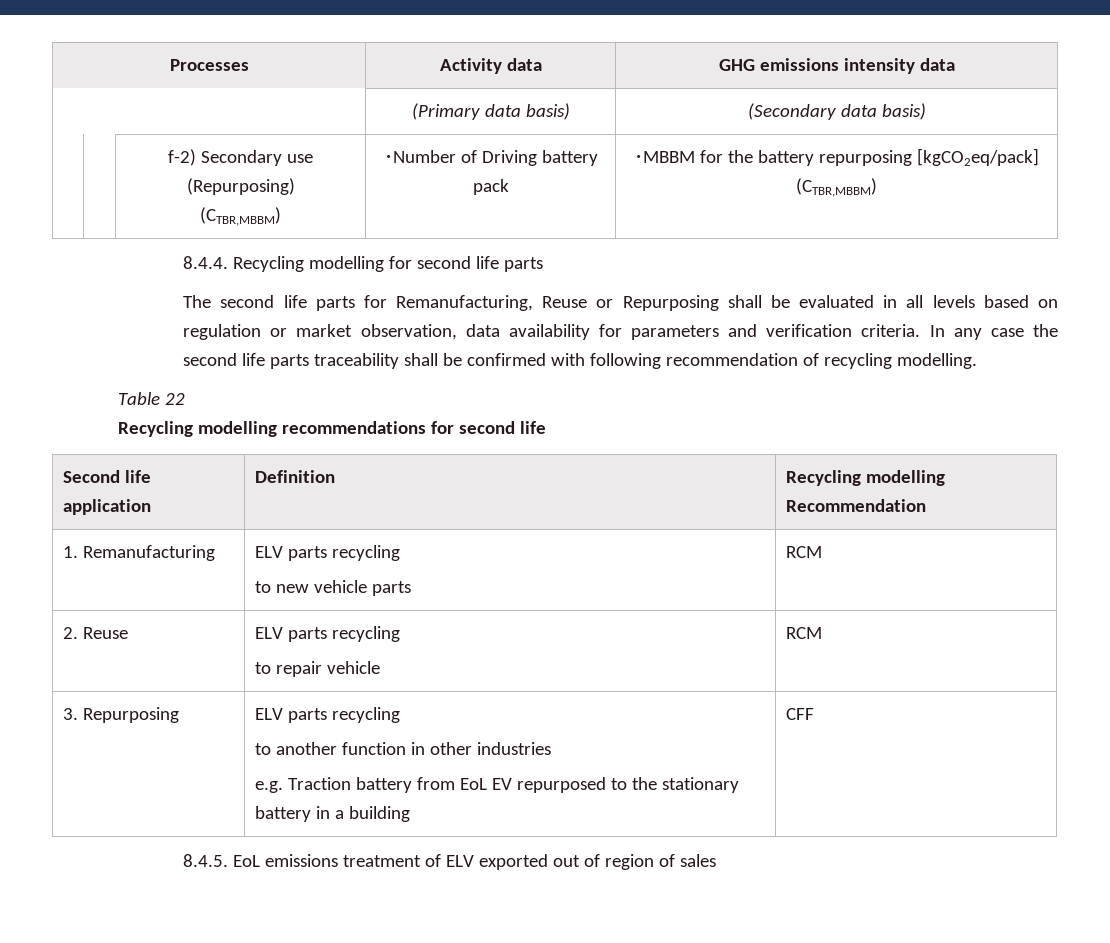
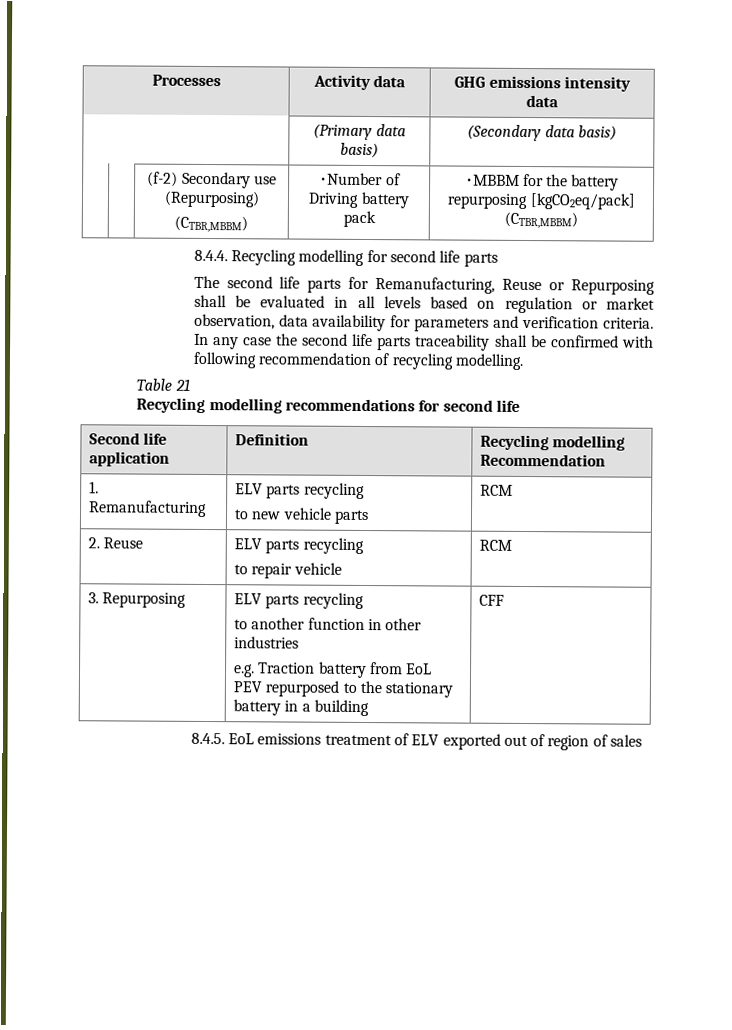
[168,149,197,166] f-2) -> [147,171,179,187] (f-2)
[164,393,185,405] 22 -> [174,378,190,391] 21
[492,778,513,790] EV -> [233,681,263,693] PEV

